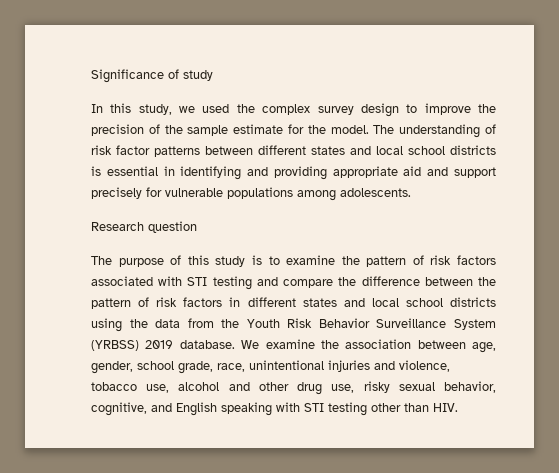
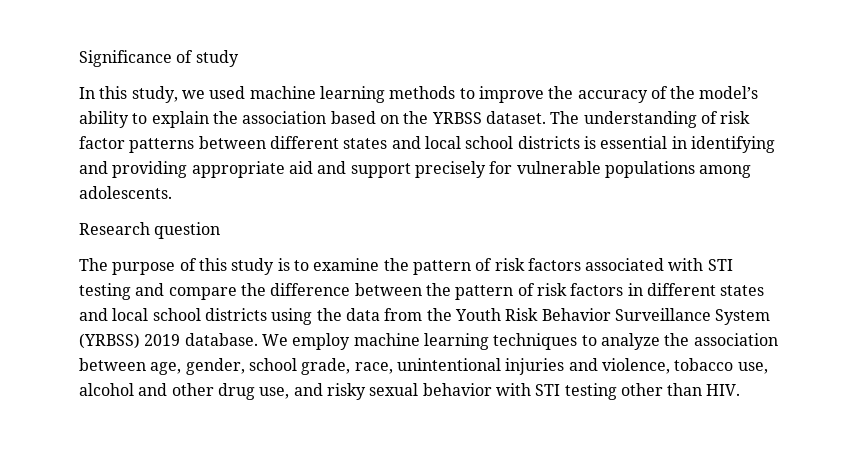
[236,103,399,117] the complex survey design -> [249,86,456,103] machine learning methods
[91,124,144,136] precision -> [577,90,648,103] accuracy
[187,124,369,136] sample estimate for the model. -> [699,86,759,99] [79,111,546,128] model’s ability to explain the association based on the YRBSS dataset.
[265,339,315,349] examine -> [292,333,660,350] employ machine learning techniques to analyze
(355, 388) none -> [293,383,323,396] and
[444,381,497,393] [91,402,272,416] behavior, cognitive, and English speaking -> [422,383,492,396] behavior

